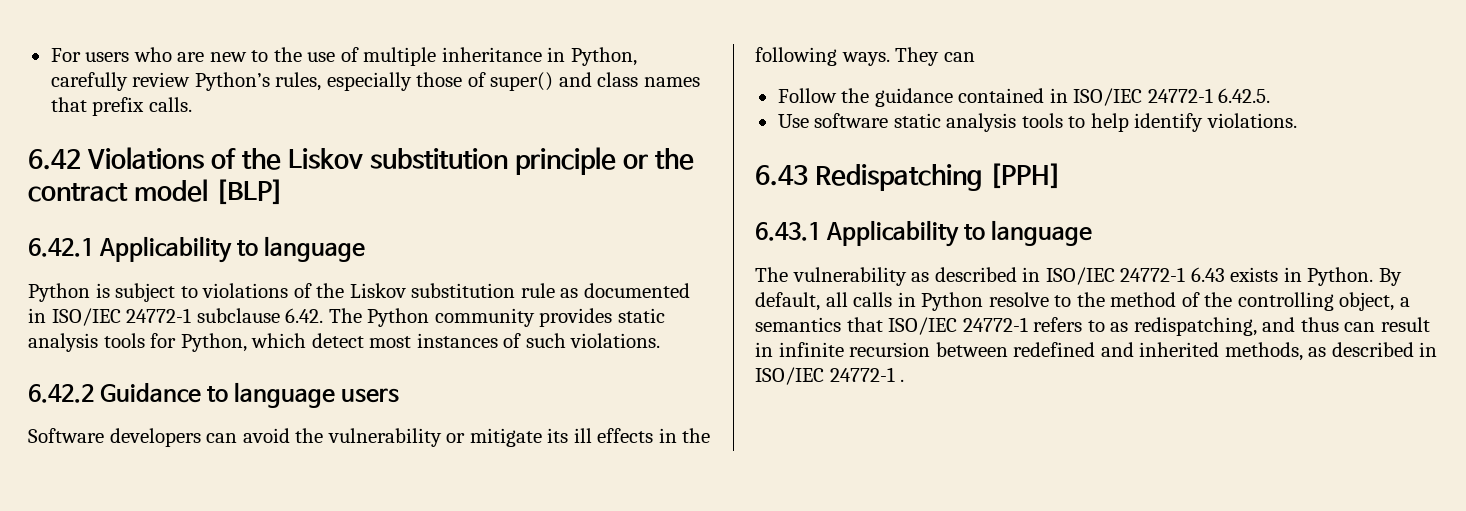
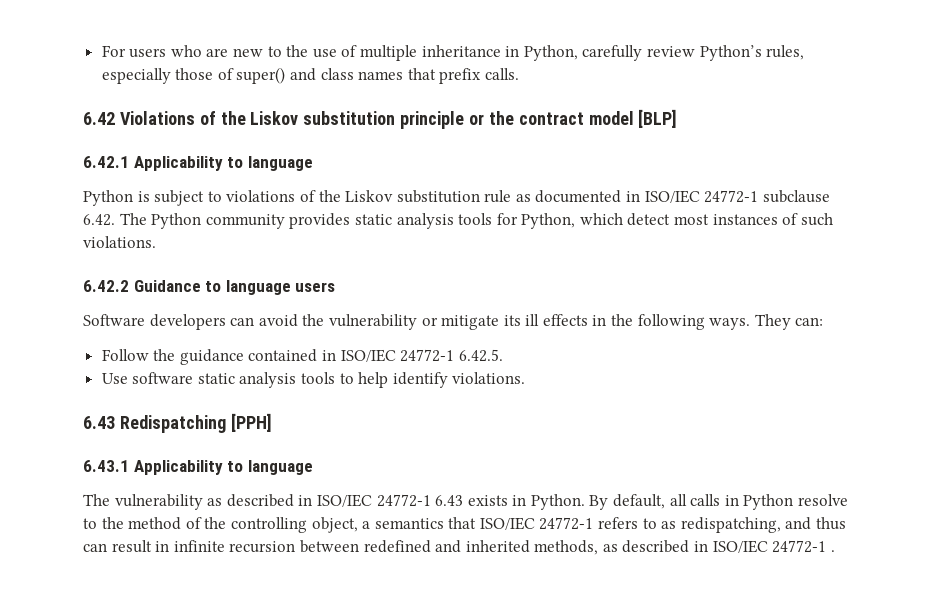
[943,52,975,62] can -> [795,317,824,326] can:

